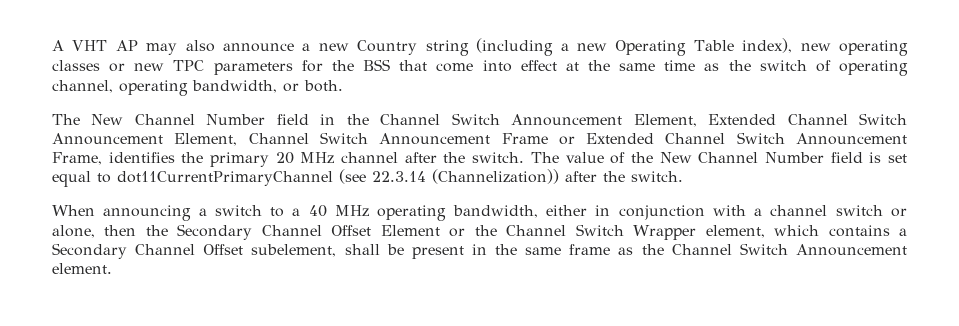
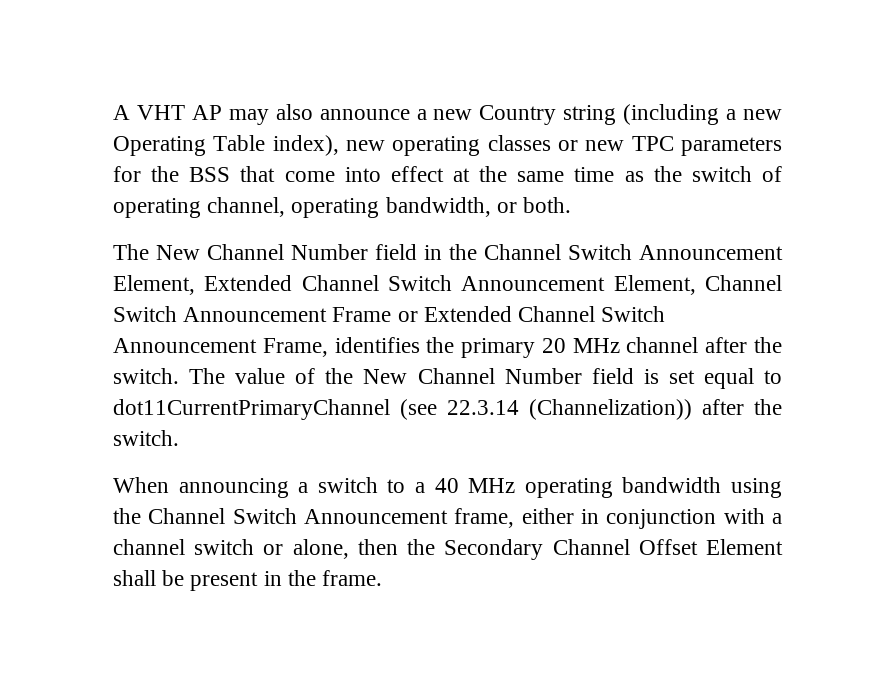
[452,205,538,218] bandwidth, -> [622,477,783,498] [113,508,515,528] bandwidth using the Channel Switch Announcement frame,
[449,224,908,240] [52,243,337,259] or the Channel Switch Wrapper element, which contains a Secondary Channel Offset subelement, -> (783, 547) none
[525,243,907,256] [52,263,112,274] same frame as the Channel Switch Announcement element. -> [322,570,383,586] frame.

